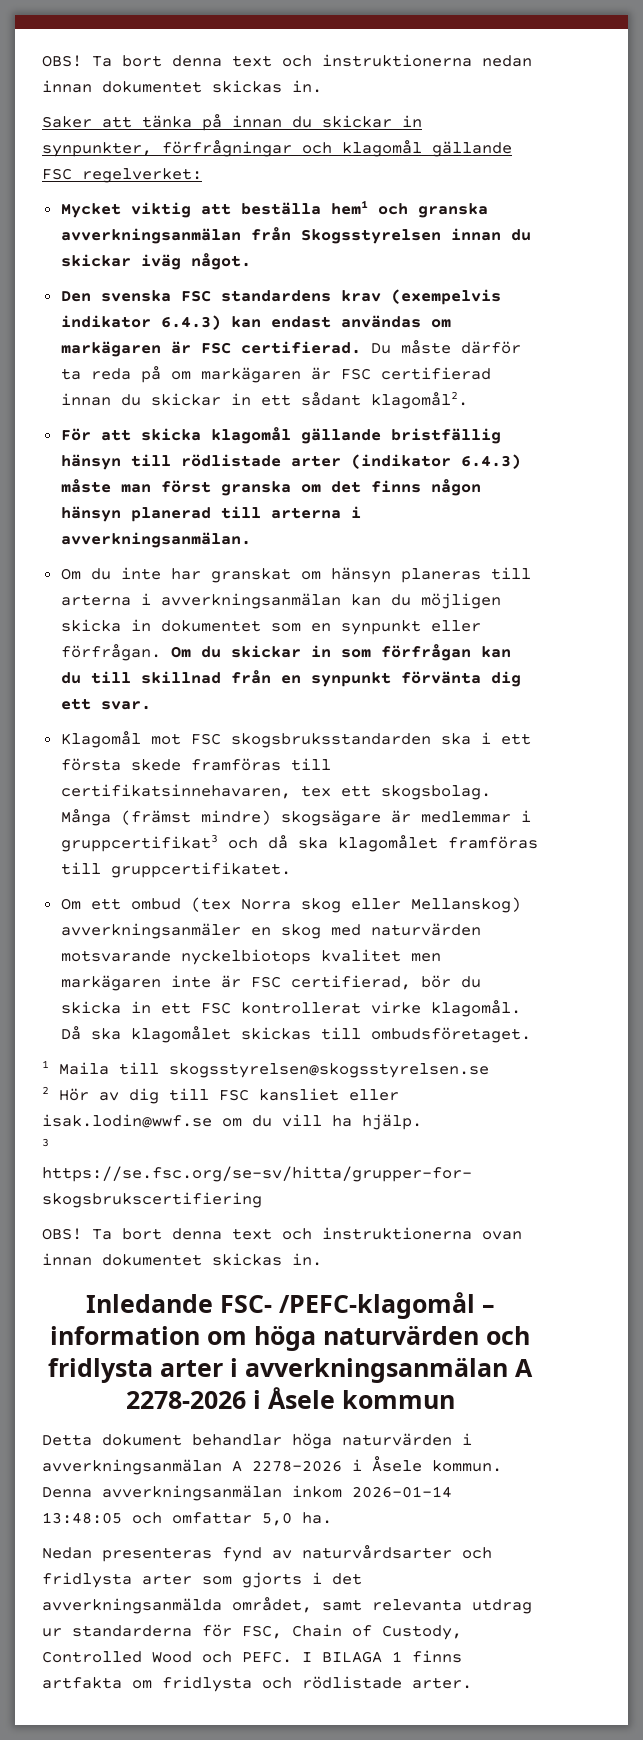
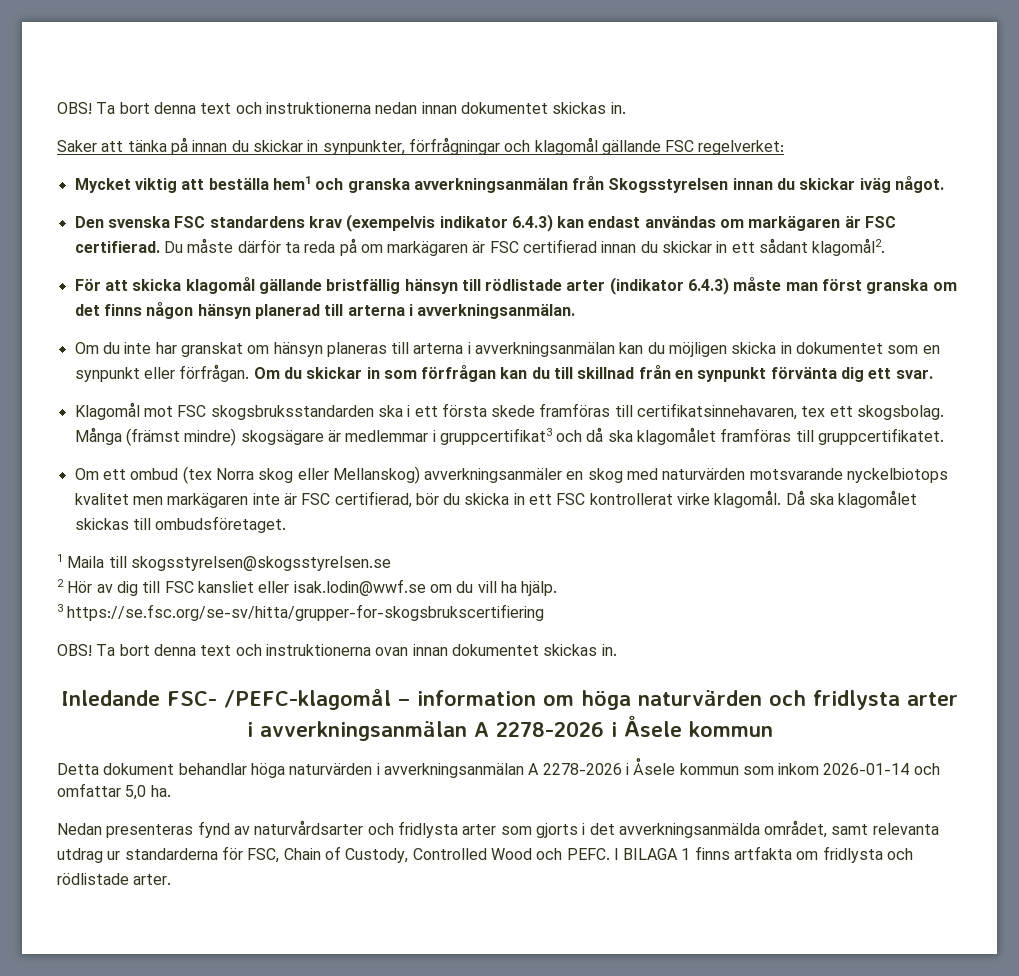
[432,1460,502,1472] [42,1485,282,1501] kommun. Denna avverkningsanmälan -> [679,763,774,775] kommun som
[42,1512,122,1524] 13:48:05 -> (910, 769) none

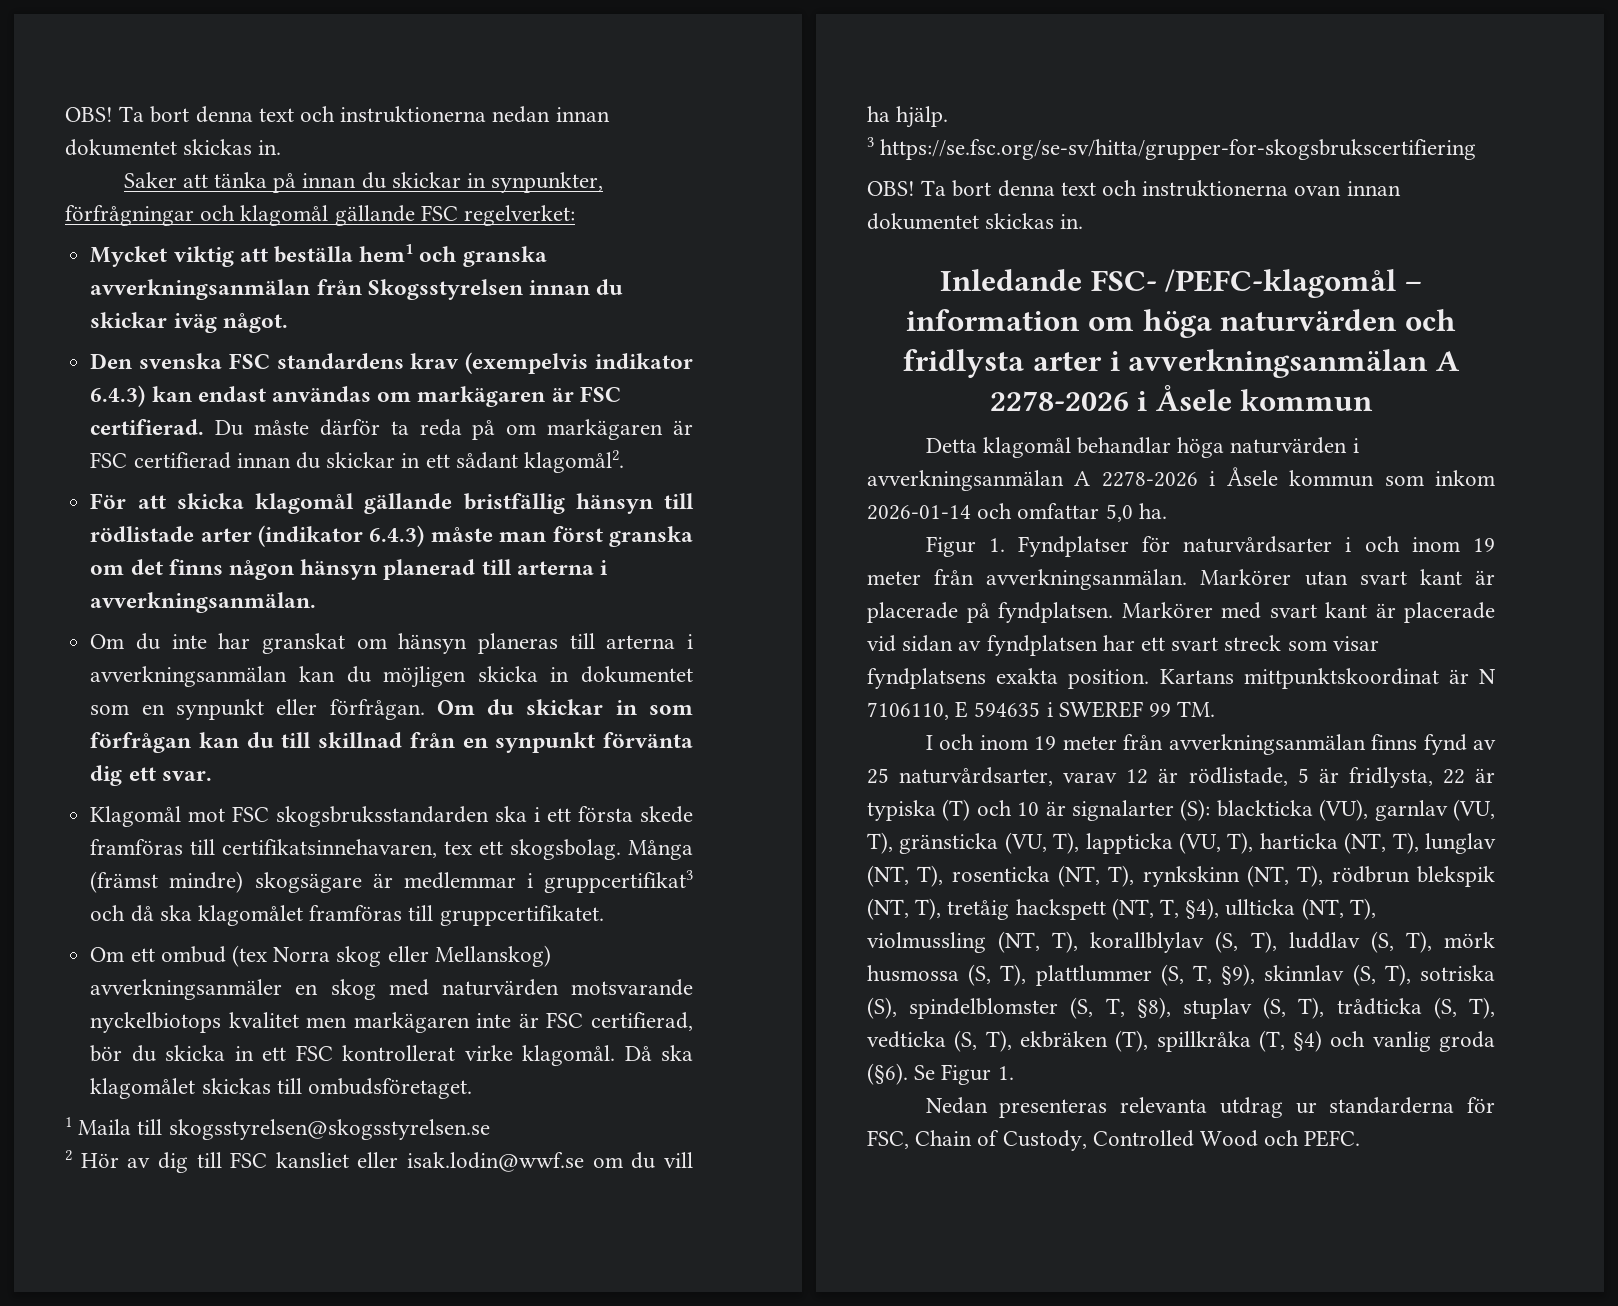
[103,763,175,775] dokument -> [982,437,1071,458] klagomål
[57,820,869,838] Nedan presenteras fynd av naturvårdsarter och fridlysta arter som gjorts i det avverkningsanmälda området, samt -> [925,536,1495,557] [867,569,1495,590] [867,602,1495,623] [867,635,1379,656] [867,668,1496,689] [867,701,1216,720] [925,734,1496,755] [867,767,1496,788] [867,799,1495,821] [867,832,1496,854] [867,865,1495,887] [867,898,1376,920] [867,931,1495,953] [867,964,1495,986] [867,997,1495,1019] [867,1030,1495,1052] [867,1063,1014,1085] [925,1097,1108,1118] Figur 1. Fyndplatser för naturvårdsarter i och inom 19 meter från avverkningsanmälan. Markörer utan svart kant är placerade på fyndplatsen. Markörer med svart kant är placerade vid sidan av fyndplatsen har ett svart streck som visar fyndplatsens exakta position. Kartans mittpunktskoordinat är N 7106110, E 594635 i SWEREF 99 TM. // I och inom 19 meter från avverkningsanmälan finns fynd av 25 naturvårdsarter, varav 12 är rödlistade, 5 är fridlysta, 22 är typiska (T) och 10 är signalarter (S): blackticka (VU), garnlav (VU, T), gränsticka (VU, T), lappticka (VU, T), harticka (NT, T), lunglav (NT, T), rosenticka (NT, T), rynkskinn (NT, T), rödbrun blekspik (NT, T), tretåig hackspett (NT, T, §4), ullticka (NT, T), violmussling (NT, T), korallblylav (S, T), luddlav (S, T), mörk husmossa (S, T), plattlummer (S, T, §9), skinnlav (S, T), sotriska (S), spindelblomster (S, T, §8), stuplav (S, T), trådticka (S, T), vedticka (S, T), ekbräken (T), spillkråka (T, §4) och vanlig groda (§6). Se Figur 1. // Nedan presenteras
[613,846,914,863] [57,873,172,885] I BILAGA 1 finns artfakta om fridlysta och rödlistade arter. -> (1361, 1138) none

